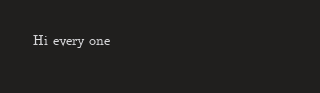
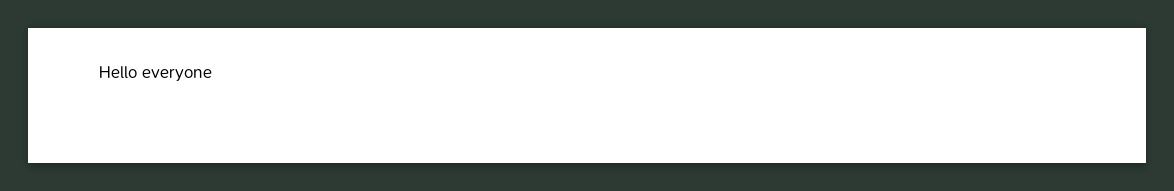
[33,35,110,48] Hi every one -> [99,66,212,82] Hello everyone

